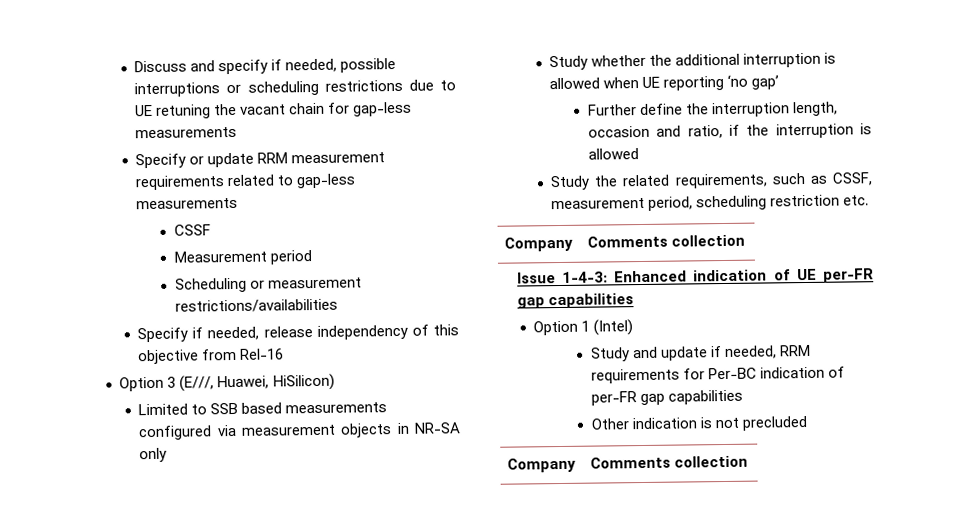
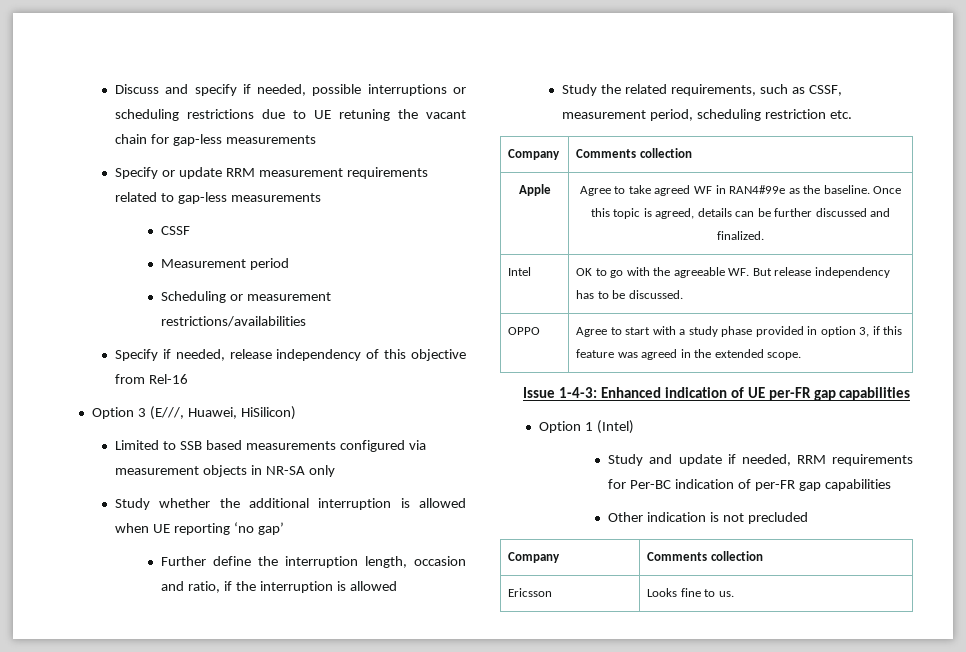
(746, 240) none -> [518,184,551,196] [579,185,902,196] [590,208,891,219] [717,231,764,240] [508,267,532,276] [576,267,890,278] [576,290,683,299] [508,327,541,335] [576,326,903,337] [576,349,802,360] // Apple | Agree to take agreed WF in RAN4#99e as the baseline. Once this topic is agreed, details can be further discussed and finalized. // Intel | OK to go with the agreeable WF. But release independency has to be discussed. // OPPO | Agree to start with a study phase provided in option 3, if this feature was agreed in the extended scope.
(749, 461) none -> [508,588,553,597] [647,588,734,597] // Ericsson | Looks fine to us.

